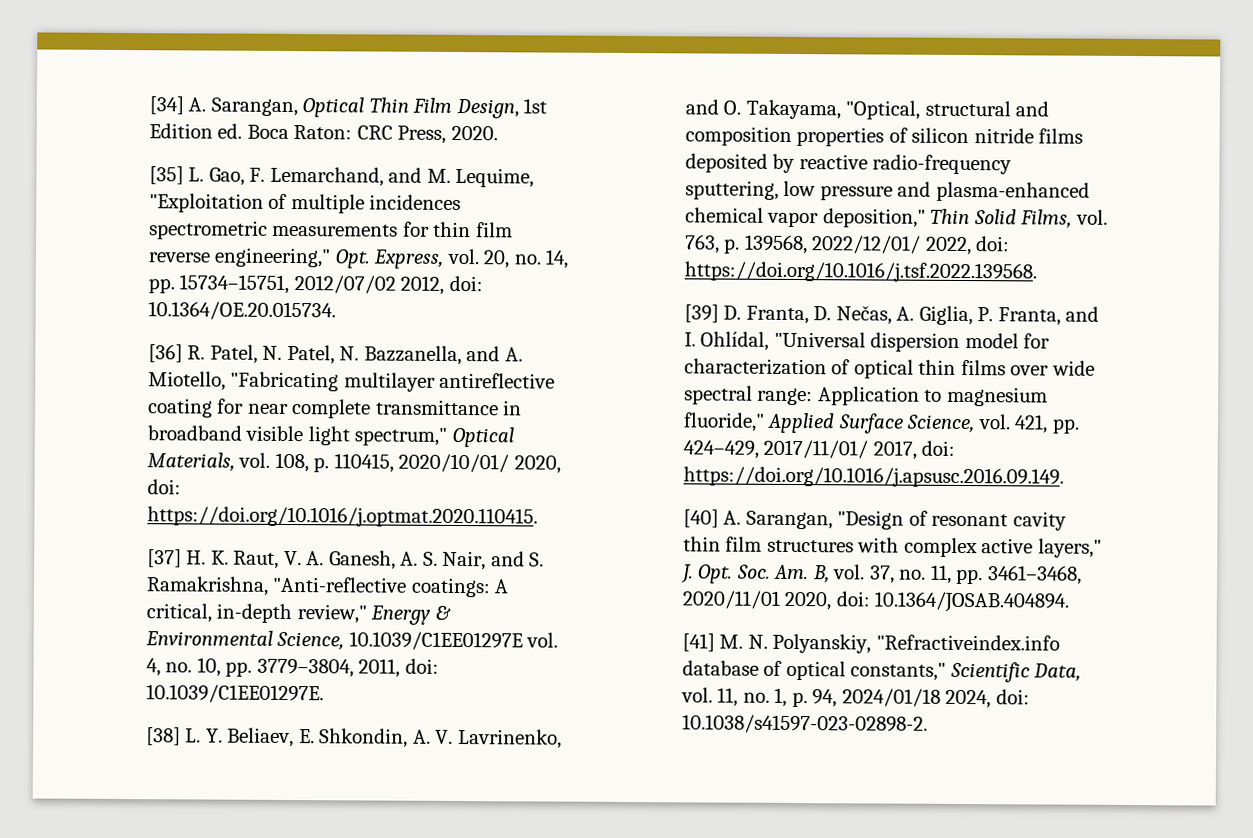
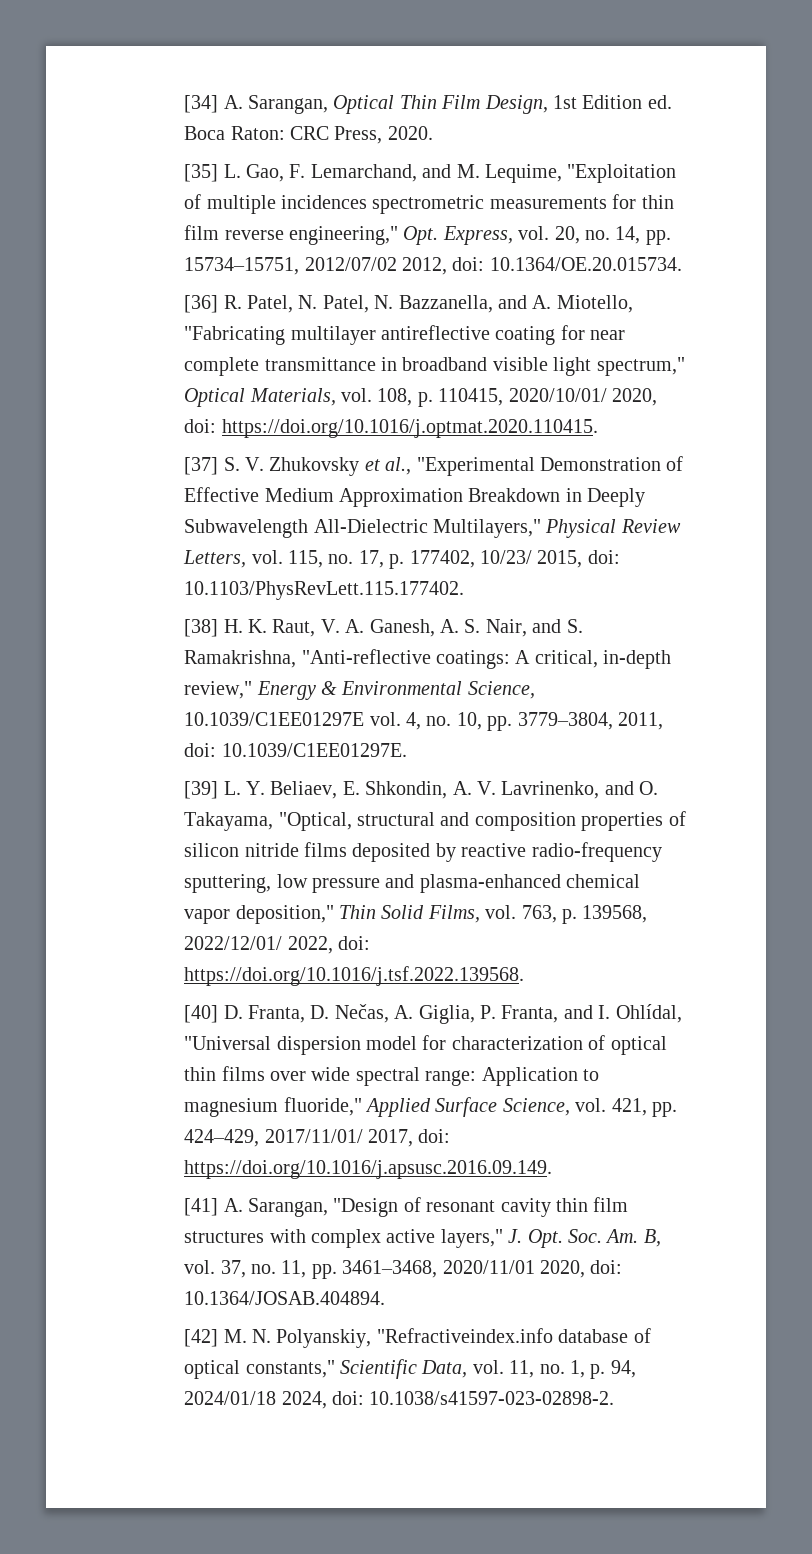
(182, 558) none -> [223,456,684,476] [184,487,646,507] [184,519,681,538] [183,550,620,569] [184,581,465,600] [184,619,219,637] S. V. Zhukovsky et al., "Experimental Demonstration of Effective Medium Approximation Breakdown in Deeply Subwavelength All-Dielectric Multilayers," Physical Review Letters, vol. 115, no. 17, p. 177402, 10/23/ 2015, doi: 10.1103/PhysRevLett.115.177402. // [38]
[145,727,181,746] [38] -> [184,781,219,799] [39]
[683,304,719,323] [39] -> [184,1005,219,1023] [40]
[682,509,719,528] [40] -> [184,1198,219,1216] [41]
[681,633,715,652] [41] -> [184,1329,219,1347] [42]

